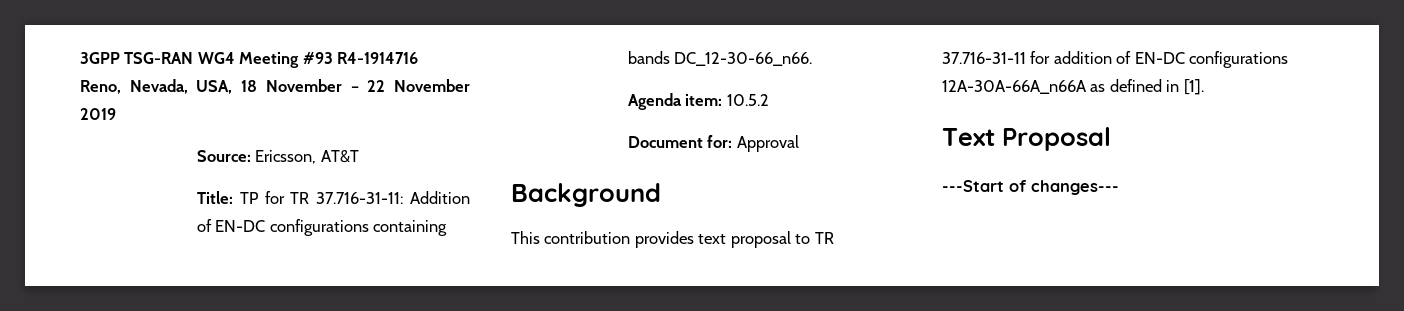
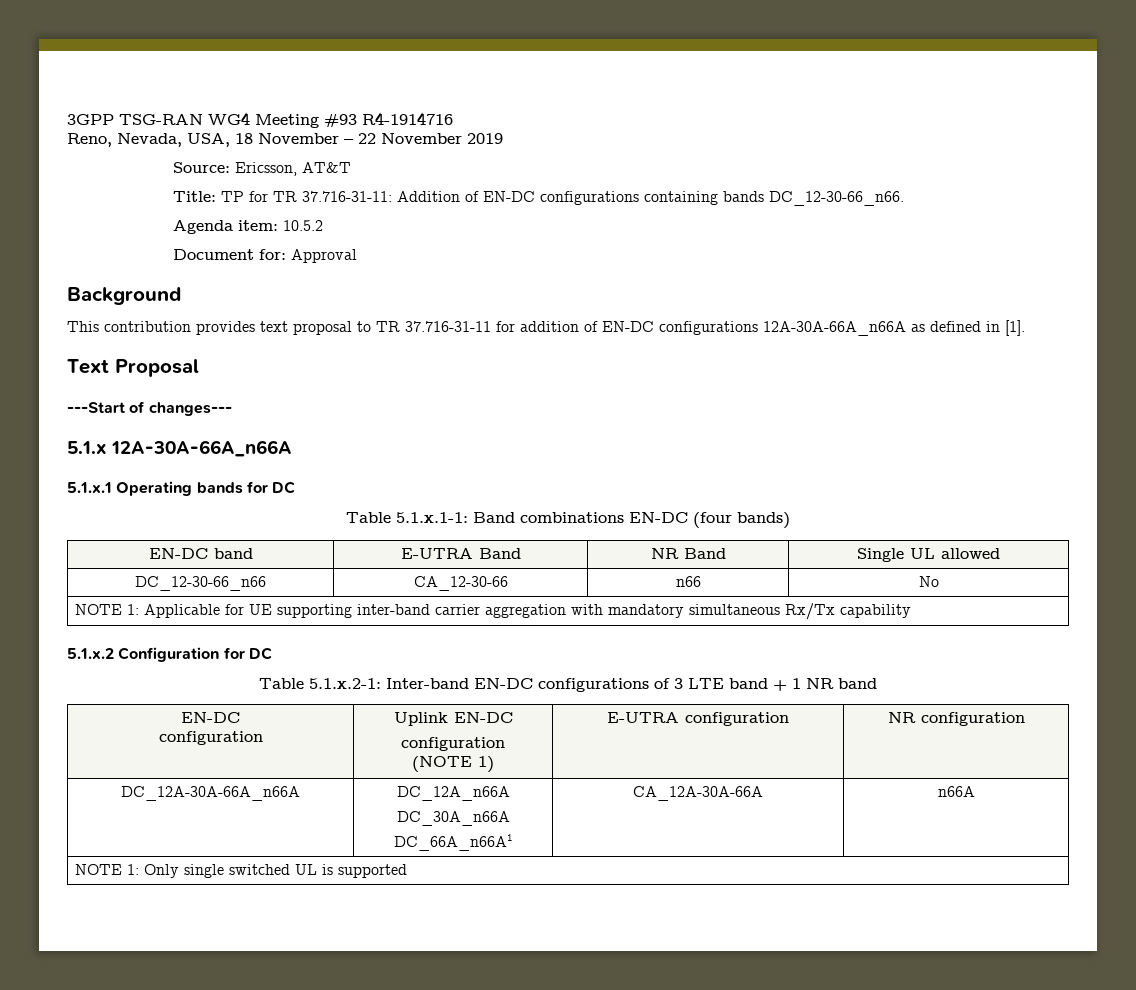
(1119, 187) none -> [67,440,293,457] [67,481,296,496] [346,512,790,529] [148,548,253,559] [400,548,521,559] [650,548,726,559] [857,548,1000,562] [135,576,266,591] [413,576,508,591] [675,576,701,587] [918,576,939,587] [75,603,912,620] [67,647,272,662] [259,678,877,692] [181,712,240,723] [158,731,263,745] [393,712,513,726] [400,737,505,751] [411,756,494,773] [607,712,789,726] [887,712,1025,726] [121,786,300,801] [396,786,510,801] [396,811,510,826] [393,834,513,851] [633,786,763,801] [937,786,975,797] [75,864,408,878] // 5.1.x 12A-30A-66A_n66A // 5.1.x.1 Operating bands for DC // Table 5.1.x.1-1: Band combinations EN-DC (four bands) // EN-DC band | E-UTRA Band | NR Band | Single UL allowed // DC_12-30-66_n66 | CA_12-30-66 | n66 | No // NOTE 1: Applicable for UE supporting inter-band carrier aggregation with mandatory simultaneous Rx/Tx capability // 5.1.x.2 Configuration for DC // Table 5.1.x.2-1: Inter-band EN-DC configurations of 3 LTE band + 1 NR band // EN-DC // configuration | Uplink EN-DC // configuration // (NOTE 1) | E-UTRA configuration | NR configuration // DC_12A-30A-66A_n66A | DC_12A_n66A // DC_30A_n66A // DC_66A_n66A1 | CA_12A-30A-66A | n66A // NOTE 1: Only single switched UL is supported

